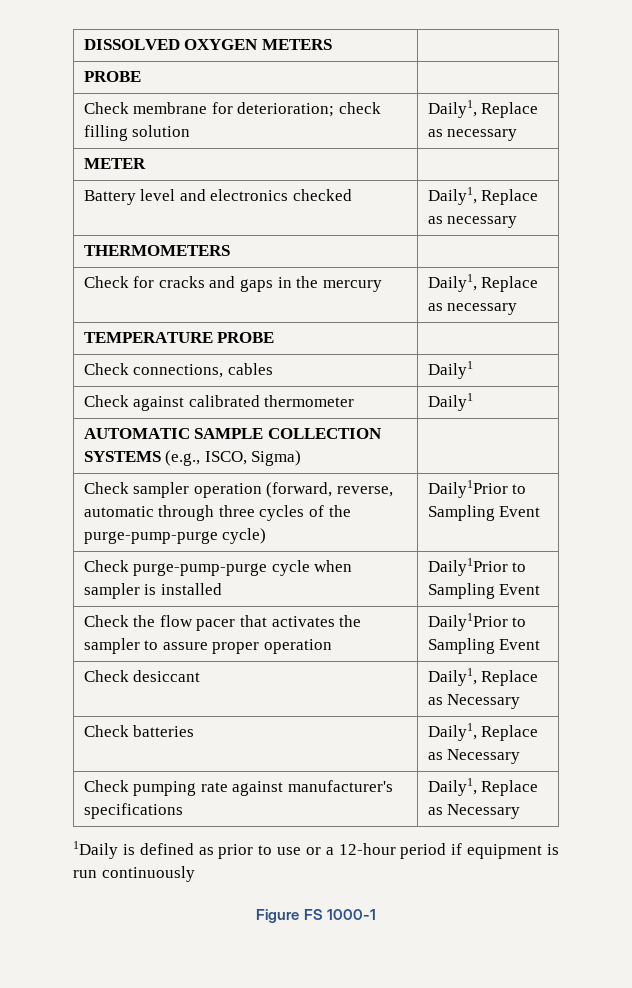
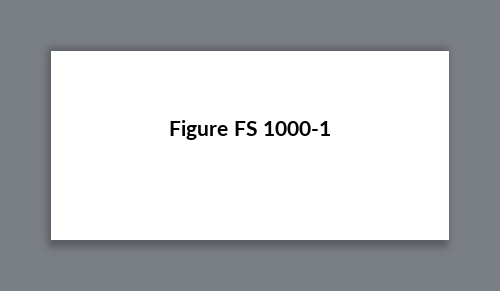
[83,39,332,50] [83,71,141,82] [83,102,382,117] [83,125,191,141] [427,100,539,118] [427,129,518,141] [83,158,146,169] [83,189,353,205] [427,187,539,205] [427,216,518,228] [83,245,230,256] [83,276,382,292] [427,274,539,292] [427,303,518,315] [83,332,275,343] [83,363,273,378] [427,361,473,379] [83,395,355,411] [427,393,473,411] [83,428,382,439] [83,450,302,466] [83,482,394,498] [83,505,351,521] [83,528,267,544] [427,480,527,498] [427,505,541,521] [83,560,353,576] [83,583,222,599] [427,558,527,576] [427,583,541,599] [83,615,362,631] [83,638,333,654] [427,613,527,631] [427,638,541,654] [83,670,201,682] [427,668,539,686] [427,694,521,709] [83,725,195,737] [427,723,539,741] [427,749,521,764] [83,780,394,796] [83,803,183,819] [427,778,539,796] [427,804,521,819] [73,841,559,859] [73,866,195,882] DISSOLVED OXYGEN METERS | // PROBE | // Check membrane for deterioration; check filling solution | Daily1, Replace as necessary // METER | // Battery level and electronics checked | Daily1, Replace as necessary // THERMOMETERS | // Check for cracks and gaps in the mercury | Daily1, Replace as necessary // TEMPERATURE PROBE | // Check connections, cables | Daily1 // Check against calibrated thermometer | Daily1 // AUTOMATIC SAMPLE COLLECTION SYSTEMS (e.g., ISCO, Sigma) | // Check sampler operation (forward, reverse, automatic through three cycles of the purge-pump-purge cycle) | Daily1Prior to Sampling Event // Check purge-pump-purge cycle when sampler is installed | Daily1Prior to Sampling Event // Check the flow pacer that activates the sampler to assure proper operation | Daily1Prior to Sampling Event // Check desiccant | Daily1, Replace as Necessary // Check batteries | Daily1, Replace as Necessary // Check pumping rate against manufacturer's specifications | Daily1, Replace as Necessary // 1Daily is defined as prior to use or a 12-hour period if equipment is run continuously // -> (168, 130) none

